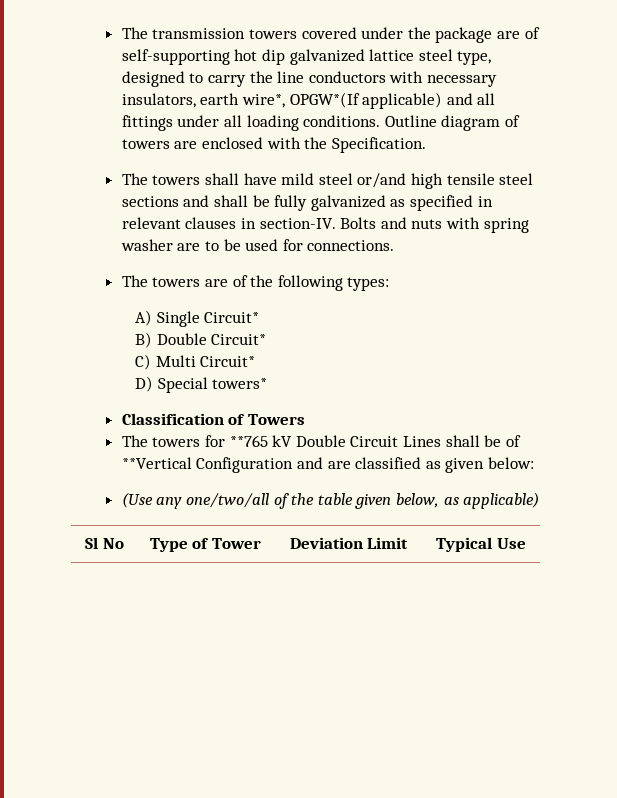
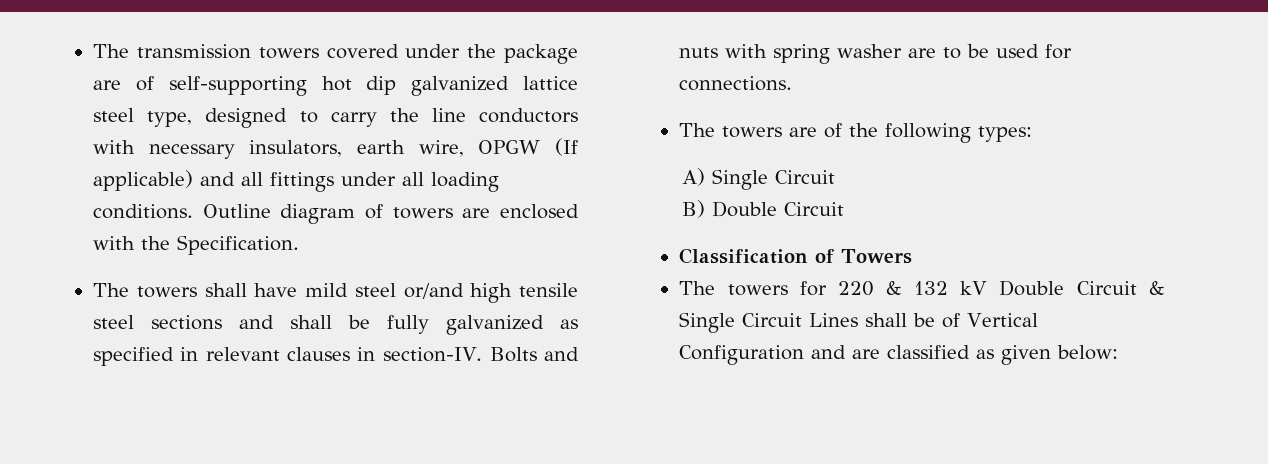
[241,92,360,108] wire*, OPGW*(If -> [418,138,578,157] wire, OPGW (If
[204,312,260,323] Circuit* -> [775,170,836,184] Circuit
[211,334,267,345] [135,354,256,370] [135,376,268,393] Circuit* // C) Multi Circuit* // D) Special towers* -> [784,202,845,216] Circuit
[229,435,346,447] **765 kV Double -> [838,280,1164,296] [679,312,736,333] 220 & 132 kV Double Circuit & Single
[121,457,192,469] **Vertical -> [967,313,1039,327] Vertical
[121,492,540,509] [85,537,124,549] [149,538,261,552] [289,537,409,549] [436,537,526,552] // (Use any one/two/all of the table given below, as applicable) // Sl No | Type of Tower | Deviation Limit | Typical Use -> (1119, 352) none

